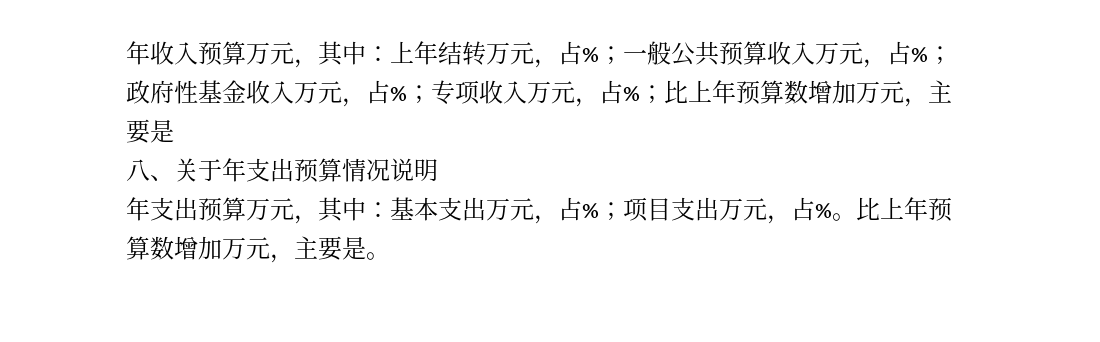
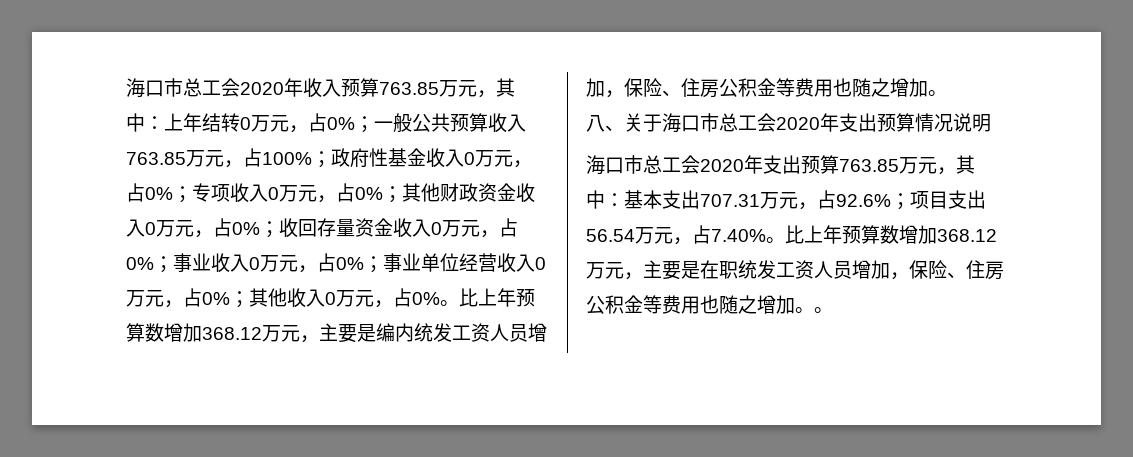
(126, 53) none -> [126,78,284,98] 海口市总工会2020
(246, 53) none -> [379,82,439,95] 763.85
[486,41,599,68] 万元，占% -> [240,113,355,133] 0万元，占0%
[815,41,928,68] 万元，占% -> [126,148,312,168] 763.85万元，占100%
[294,80,407,107] 万元，占% -> [464,150,532,168] [126,183,173,202] 0万元，占0%
[527,80,952,107] [126,119,174,144] [126,158,222,182] 万元，占%；比上年预算数增加万元，主要是 // 八、关于 -> [268,183,535,203] [126,218,518,238] [126,253,546,273] [126,288,535,308] [126,323,547,343] [586,78,947,98] [586,113,820,133] 0万元，占0%；其他财政资金收入0万元，占0%；收回存量资金收入0万元，占0%；事业收入0万元，占0%；事业单位经营收入0万元，占0%；其他收入0万元，占0%。比上年预算数增加368.12万元，主要是编内统发工资人员增加，保险、住房公积金等费用也随之增加。 // 八、关于海口市总工会2020
[126,197,246,222] 年支出预算 -> [586,155,899,175] 海口市总工会2020年支出预算763.85
[486,197,599,224] 万元，占% -> [700,190,891,210] 707.31万元，占92.6%
[719,197,952,224] [126,236,366,263] 万元，占%。比上年预算数增加万元，主要是 -> [586,225,997,245] [586,260,1004,280] [586,295,814,314] 56.54万元，占7.40%。比上年预算数增加368.12万元，主要是在职统发工资人员增加，保险、住房公积金等费用也随之增加。

